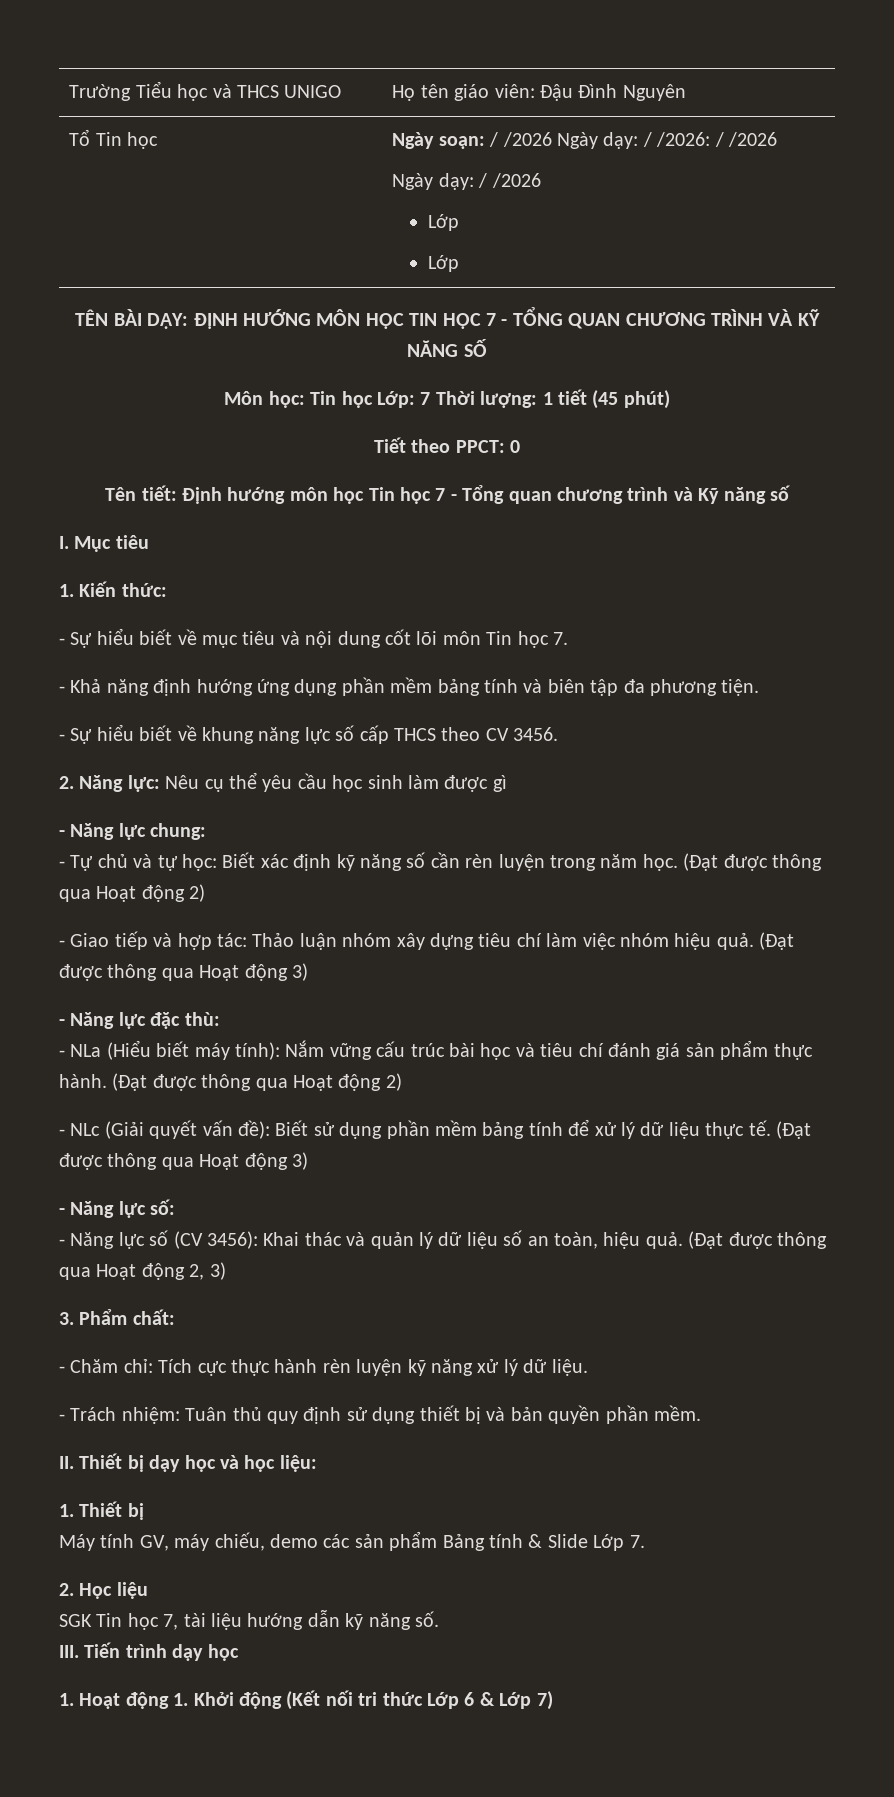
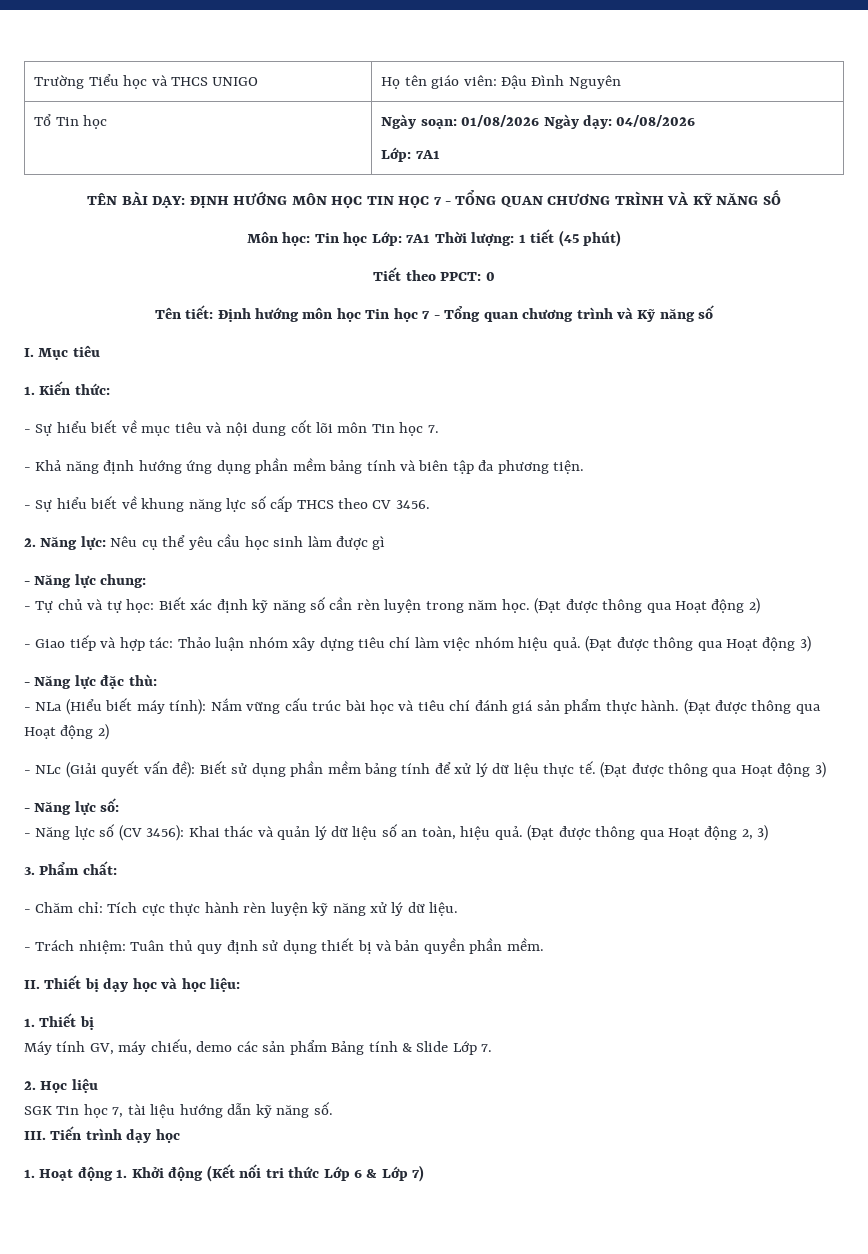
[489,132,778,149] [392,173,541,190] [427,214,459,231] [427,255,459,272] / /2026 Ngày dạy: / /2026: / /2026 // Ngày dạy: / /2026 // Lớp // Lớp -> [461,114,696,129] [381,147,440,162] 01/08/2026 Ngày dạy: 04/08/2026 // Lớp: 7A1
[420,392,431,405] 7 -> [406,234,431,243] 7A1

